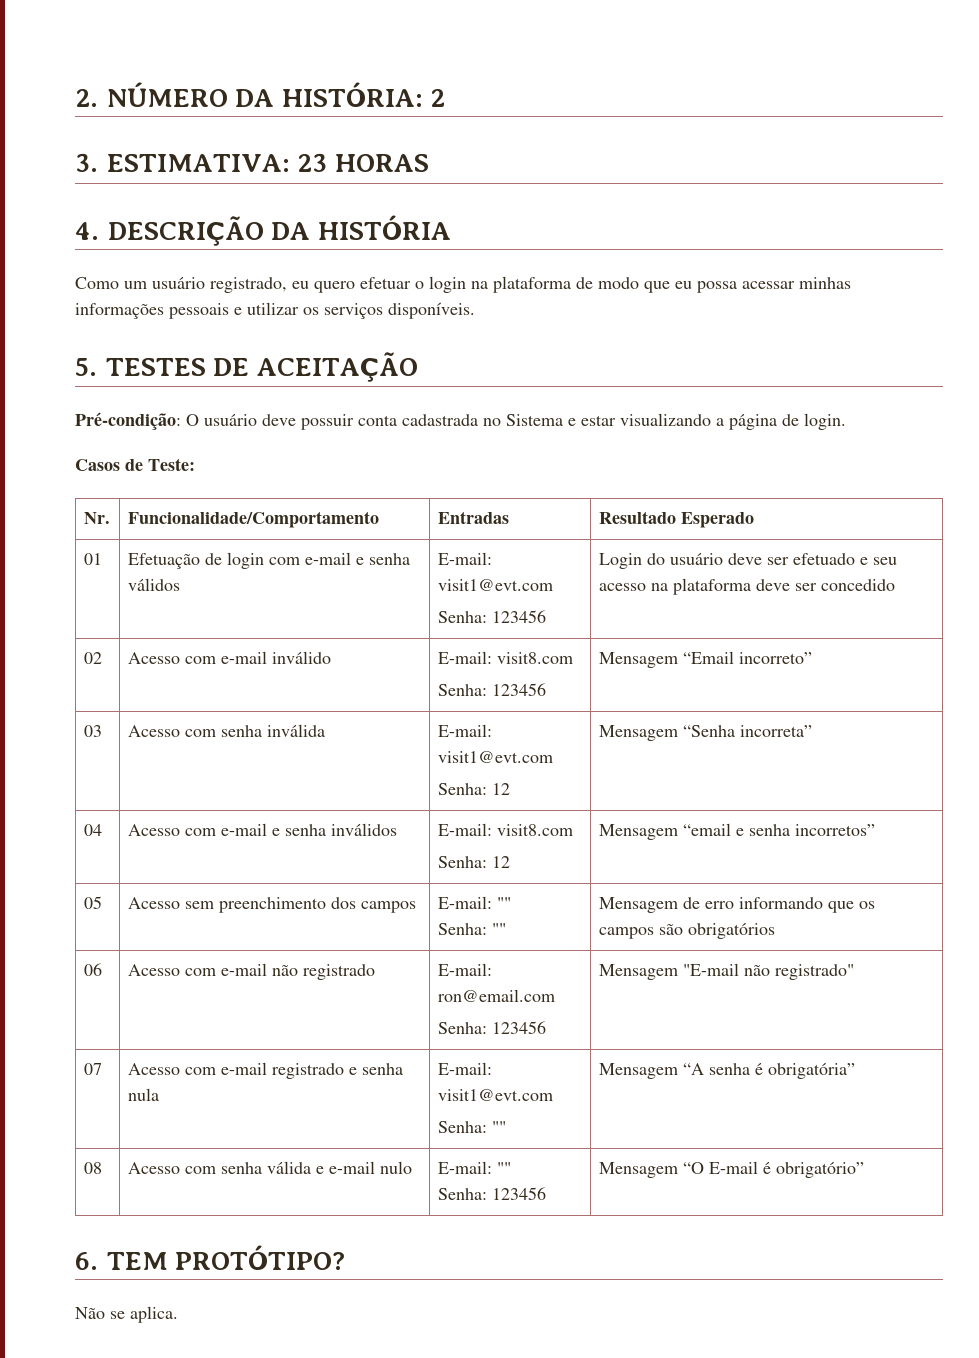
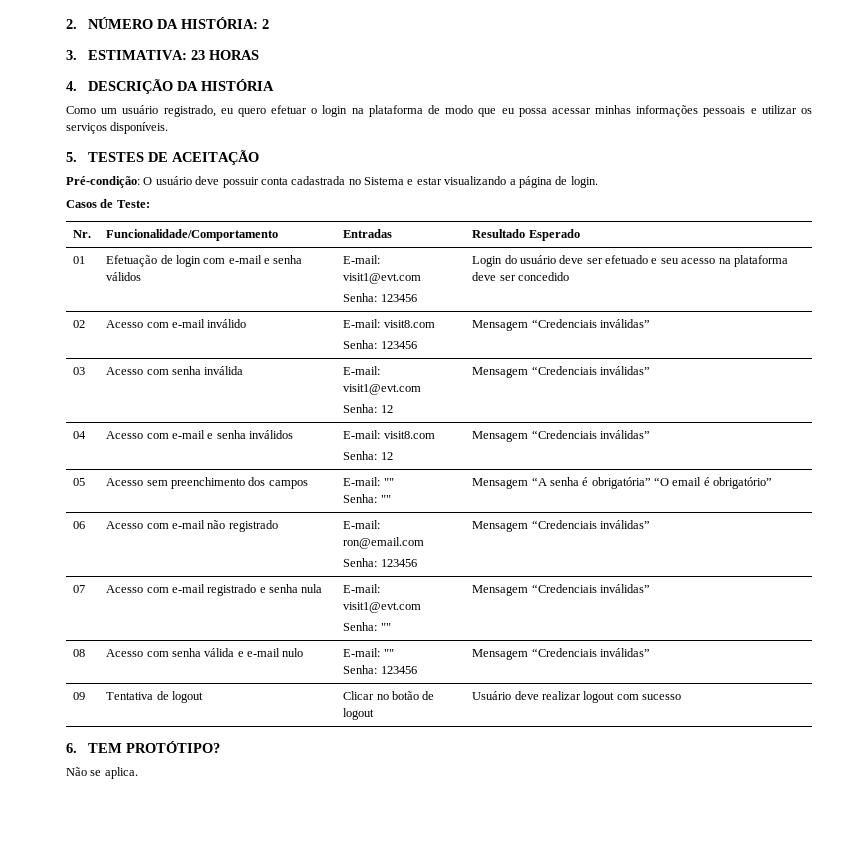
[682,651,812,664] “Email incorreto” -> [531,319,650,328] “Credenciais inválidas”
[682,725,812,737] “Senha incorreta” -> [531,366,650,375] “Credenciais inválidas”
[682,823,875,836] “email e senha incorretos” -> [531,430,650,439] “Credenciais inválidas”
[682,897,875,913] [598,923,775,939] de erro informando que os campos são obrigatórios -> [531,477,773,489] “A senha é obrigatória” “O email é obrigatório”
[682,963,854,980] "E-mail não registrado" -> [531,520,650,529] “Credenciais inválidas”
[682,1063,855,1079] “A senha é obrigatória” -> [531,584,650,593] “Credenciais inválidas”
[682,1161,864,1178] “O E-mail é obrigatório” -> [531,648,650,657] [73,692,86,700] [106,691,203,703] [343,691,435,700] [343,708,375,720] [472,691,682,703] “Credenciais inválidas” // 09 | Tentativa de logout | Clicar no botão de logout | Usuário deve realizar logout com sucesso

